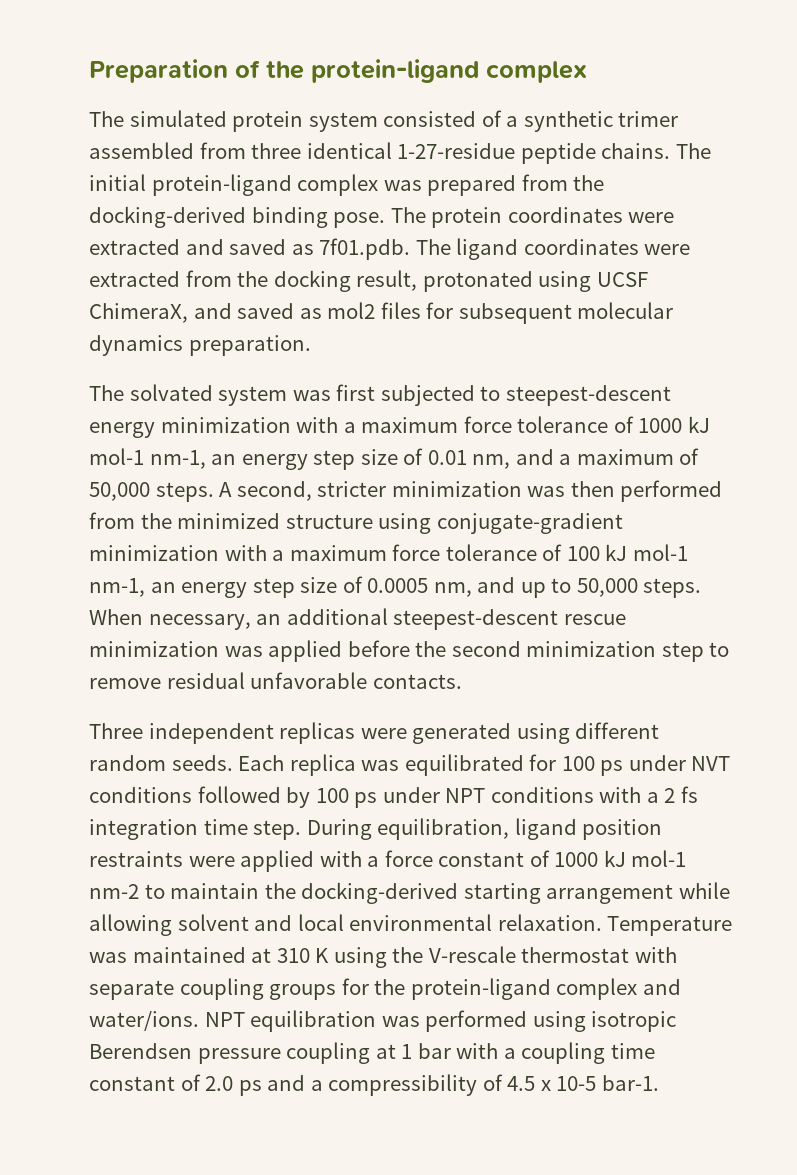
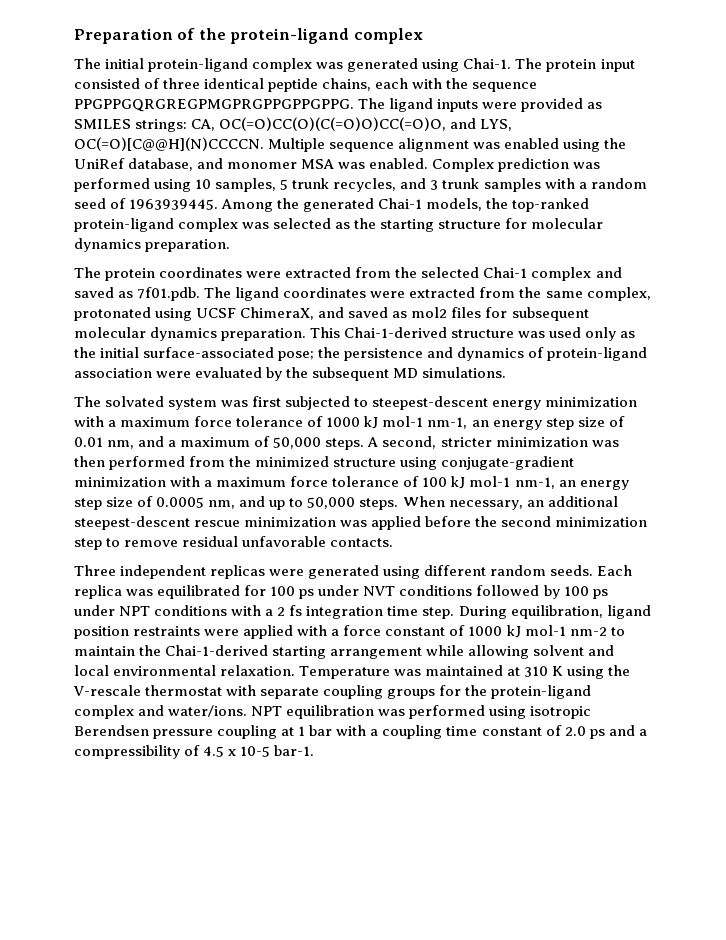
[129,110,679,132] [89,142,711,164] [89,174,605,196] [89,206,386,228] simulated protein system consisted of a synthetic trimer assembled from three identical 1-27-residue peptide chains. The initial protein-ligand complex was prepared from the docking-derived binding pose. -> [105,58,635,72] [74,78,538,92] [74,98,603,112] [74,117,513,132] [74,137,627,152] [74,158,601,172] [74,178,647,192] [74,198,590,212] [74,218,604,232] [74,238,231,252] initial protein-ligand complex was generated using Chai-1. The protein input consisted of three identical peptide chains, each with the sequence PPGPPGQRGREGPMGPRGPPGPPGPPG. The ligand inputs were provided as SMILES strings: CA, OC(=O)CC(O)(C(=O)O)CC(=O)O, and LYS, OC(=O)[C@@H](N)CCCCN. Multiple sequence alignment was enabled using the UniRef database, and monomer MSA was enabled. Complex prediction was performed using 10 samples, 5 trunk recycles, and 3 trunk samples with a random seed of 1963939445. Among the generated Chai-1 models, the top-ranked protein-ligand complex was selected as the starting structure for molecular dynamics preparation. //
(180, 247) none -> [355,267,592,281] from the selected Chai-1 complex
[273,270,418,292] docking result, -> [545,287,651,301] same complex,
(311, 345) none -> [310,327,636,341] [74,347,648,361] [74,367,507,381] This Chai-1-derived structure was used only as the initial surface-associated pose; the persistence and dynamics of protein-ligand association were evaluated by the subsequent MD simulations.
[301,882,459,904] docking-derived -> [165,645,269,656] Chai-1-derived

